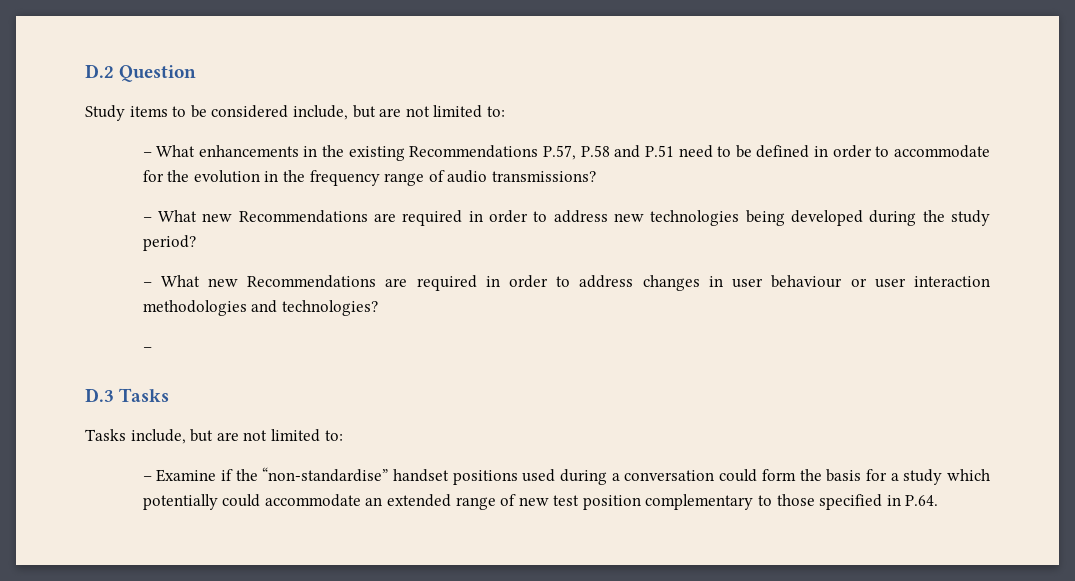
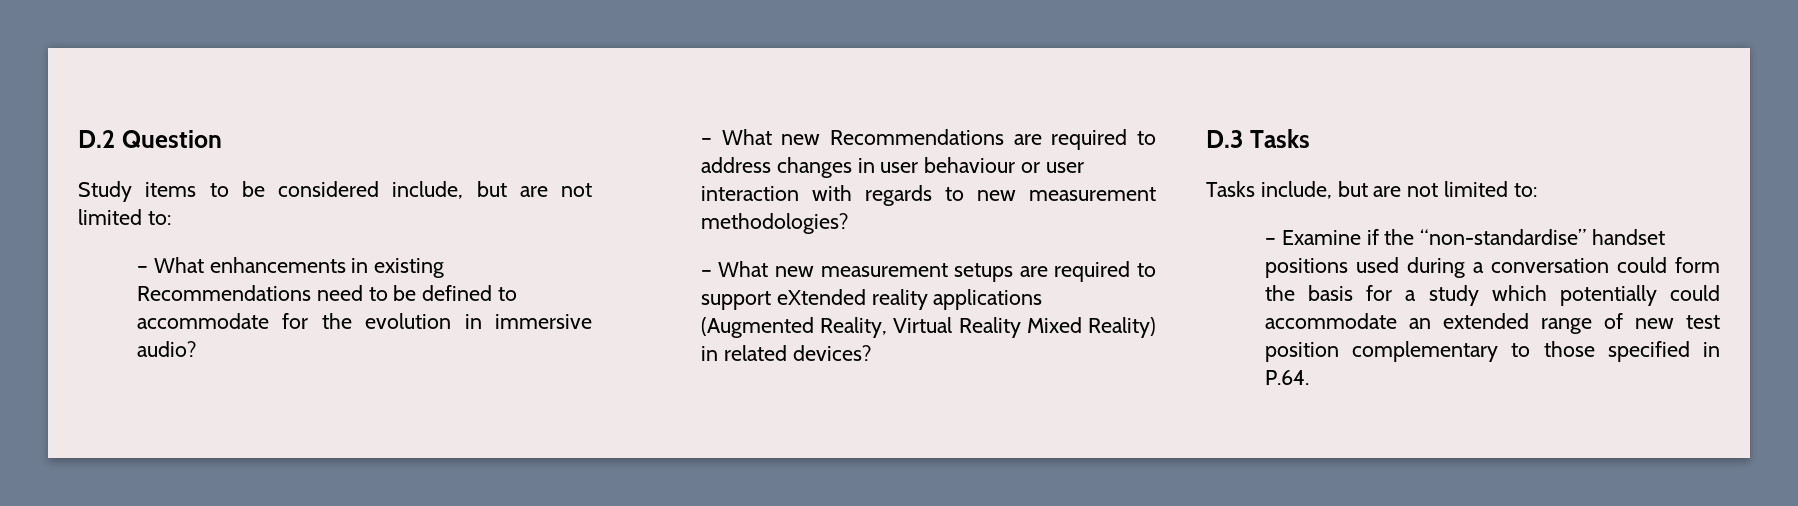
[322,145,345,157] the -> (369, 265) none
[543,145,674,160] P.57, P.58 and P.51 -> (311, 293) none
[814,145,872,158] in order -> (493, 293) none
[282,170,596,186] [142,210,990,226] [142,235,196,251] [142,275,549,291] the frequency range of audio transmissions? // – What new Recommendations are required in order to address new technologies being developed during the study period? // – What new Recommendations are required in order -> [495,314,592,329] [136,341,196,357] [700,129,1128,150] immersive audio? // – What new Recommendations are required
[142,300,378,316] [142,347,152,352] methodologies and technologies? // – -> [811,185,1156,206] [700,213,848,234] [700,261,1156,282] [700,289,1043,310] [700,317,1156,338] [700,345,871,361] with regards to new measurement methodologies? // – What new measurement setups are required to support eXtended reality applications (Augmented Reality, Virtual Reality Mixed Reality) in related devices?

